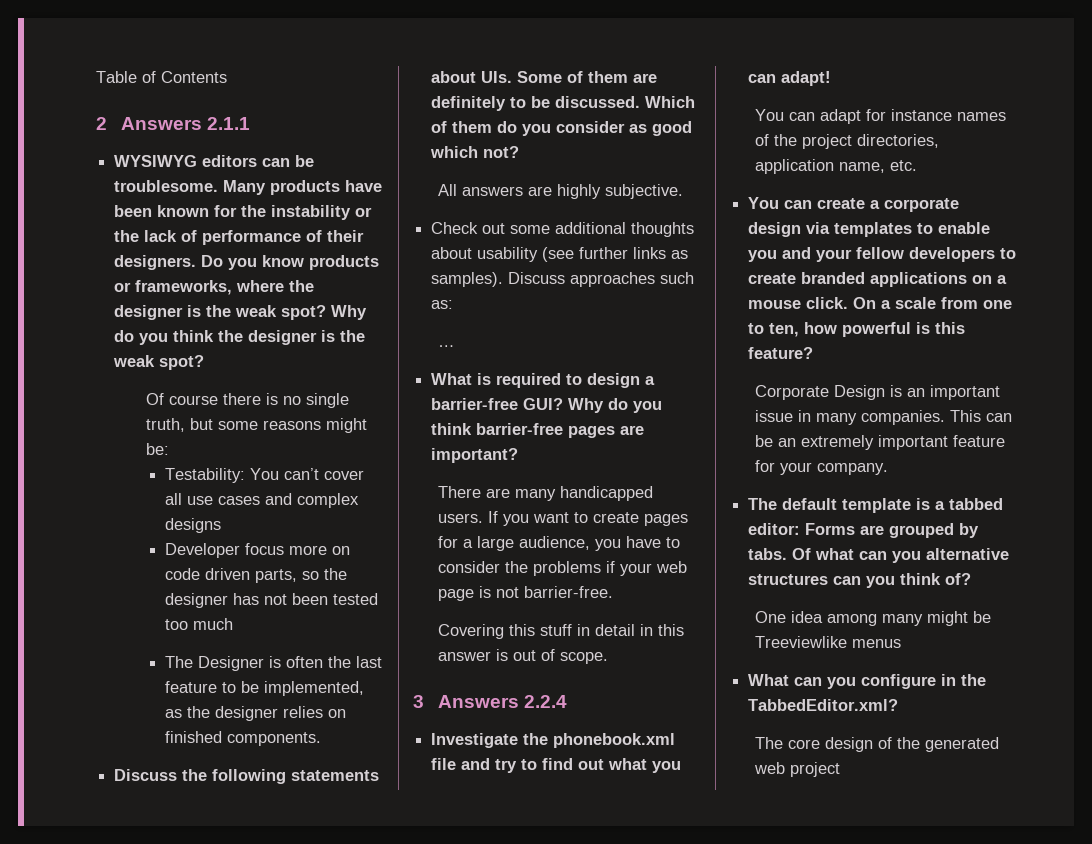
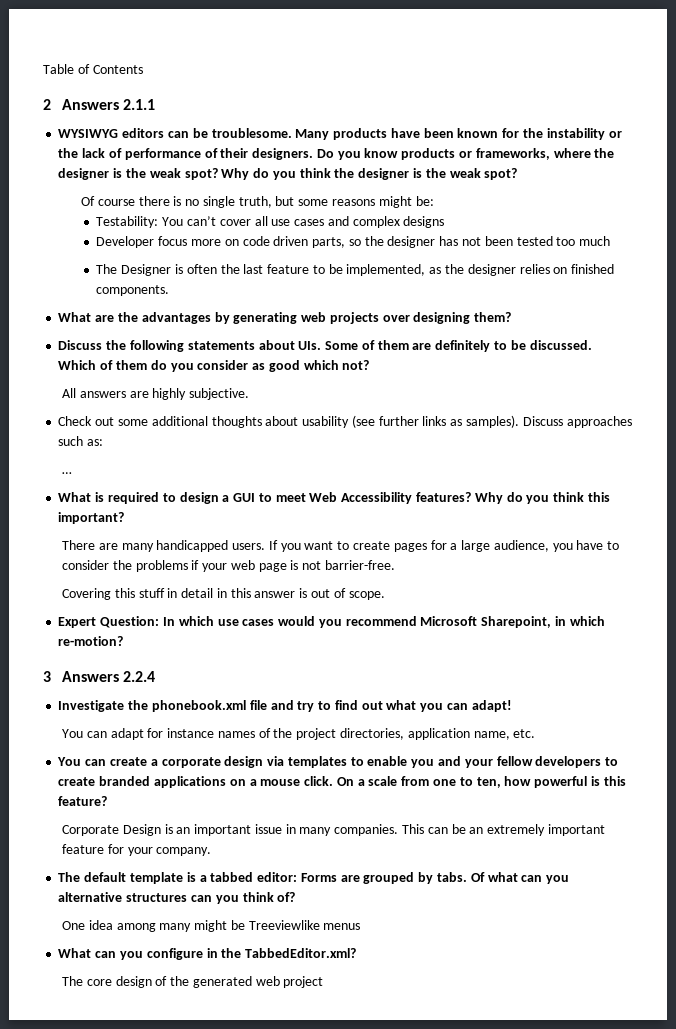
(321, 739) none -> [58,312,512,324] // What are the advantages by generating web projects over designing them?
[431,398,663,413] [431,423,645,438] barrier-free GUI? Why do you think barrier-free pages are -> [233,492,610,504] GUI to meet Web Accessibility features? Why do you think this
(609, 658) none -> [58,616,605,628] [58,636,124,646] // Expert Question: In which use cases would you recommend Microsoft Sharepoint, in which re-motion?

